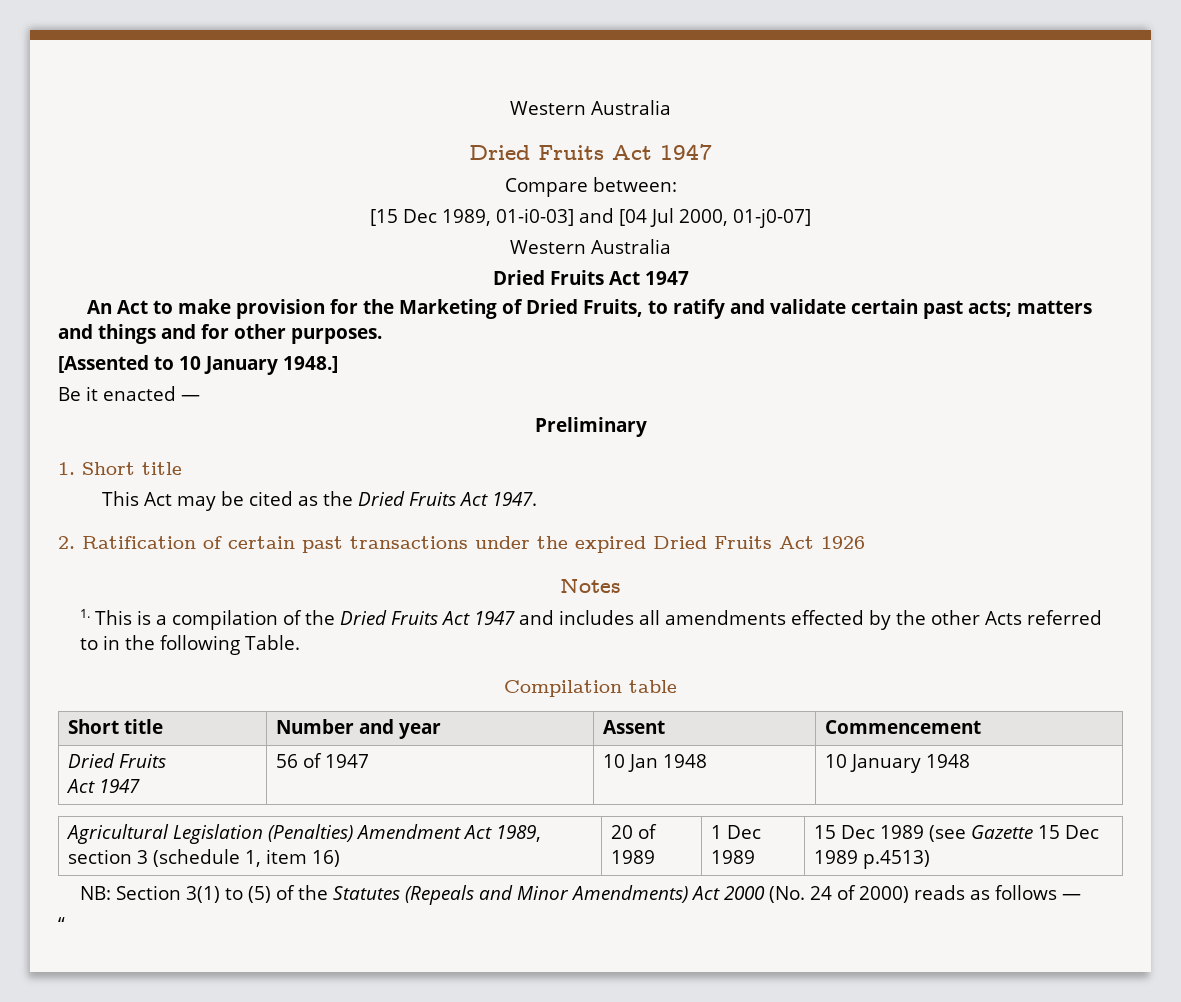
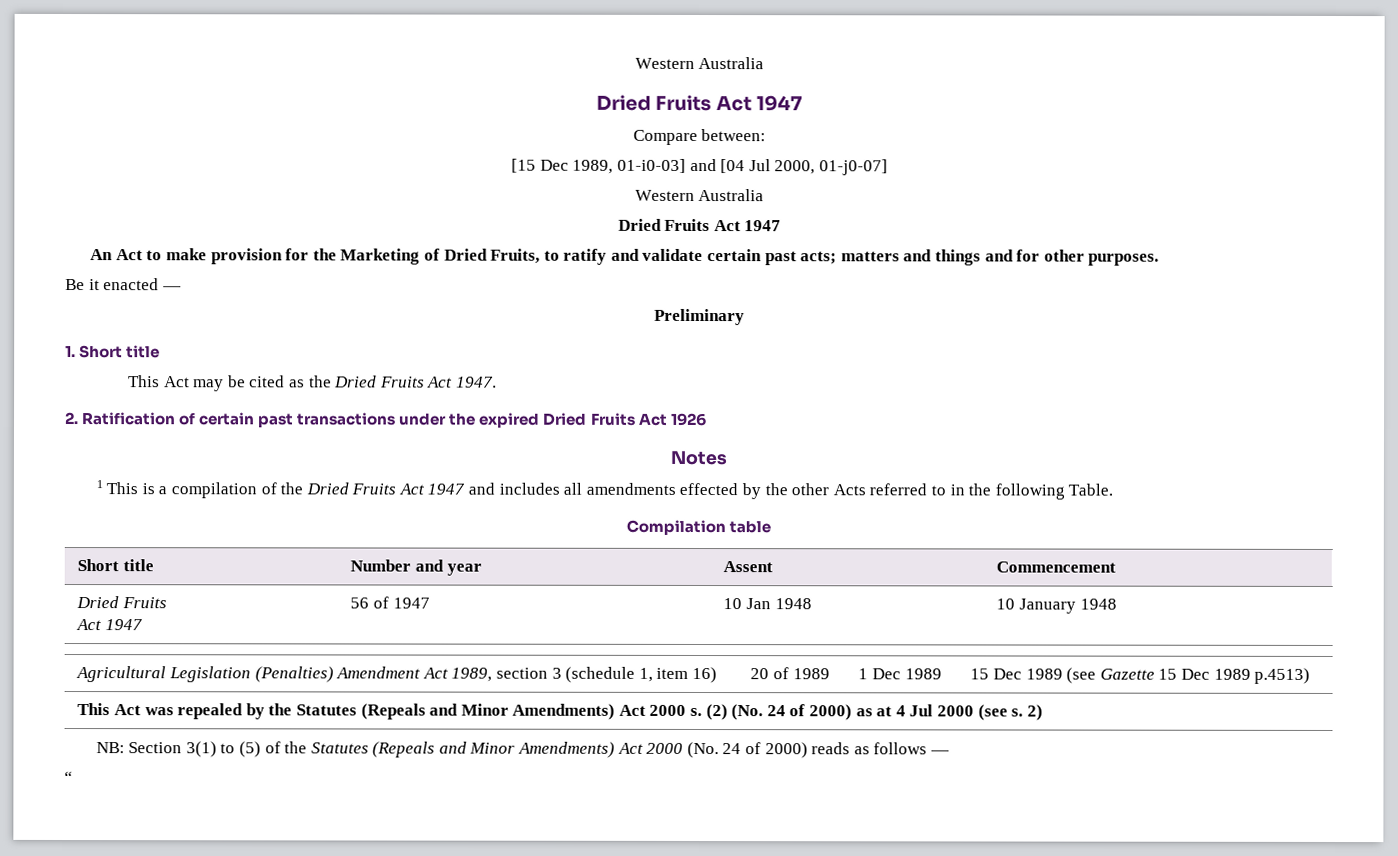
[58,355,338,375] // [Assented to 10 January 1948.] -> (1160, 259) none
[80,609,91,618] 1. -> [95,480,103,489] 1
(930, 859) none -> [77,703,1043,721] // This Act was repealed by the Statutes (Repeals and Minor Amendments) Act 2000 s. (2) (No. 24 of 2000) as at 4 Jul 2000 (see s. 2)

